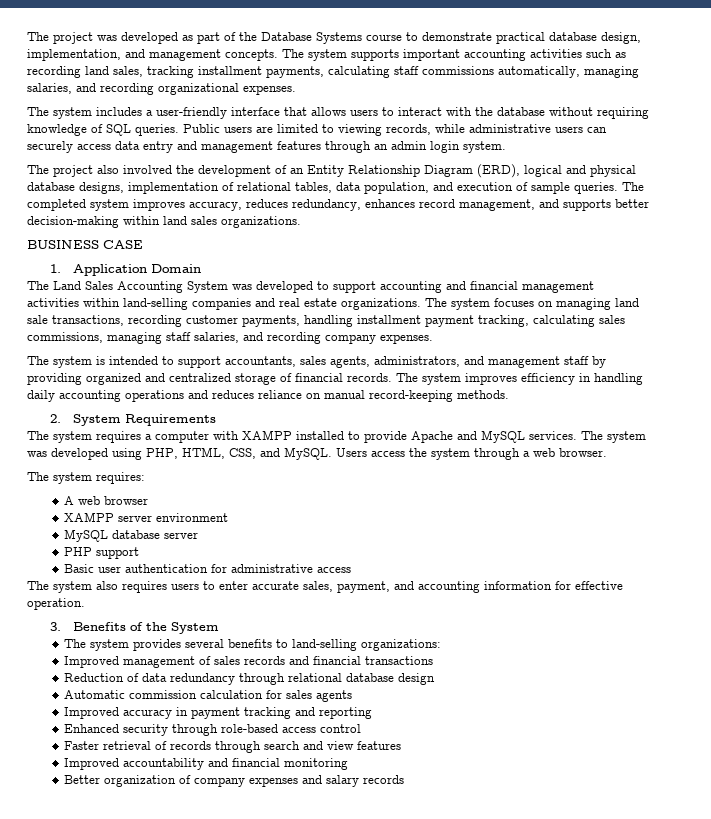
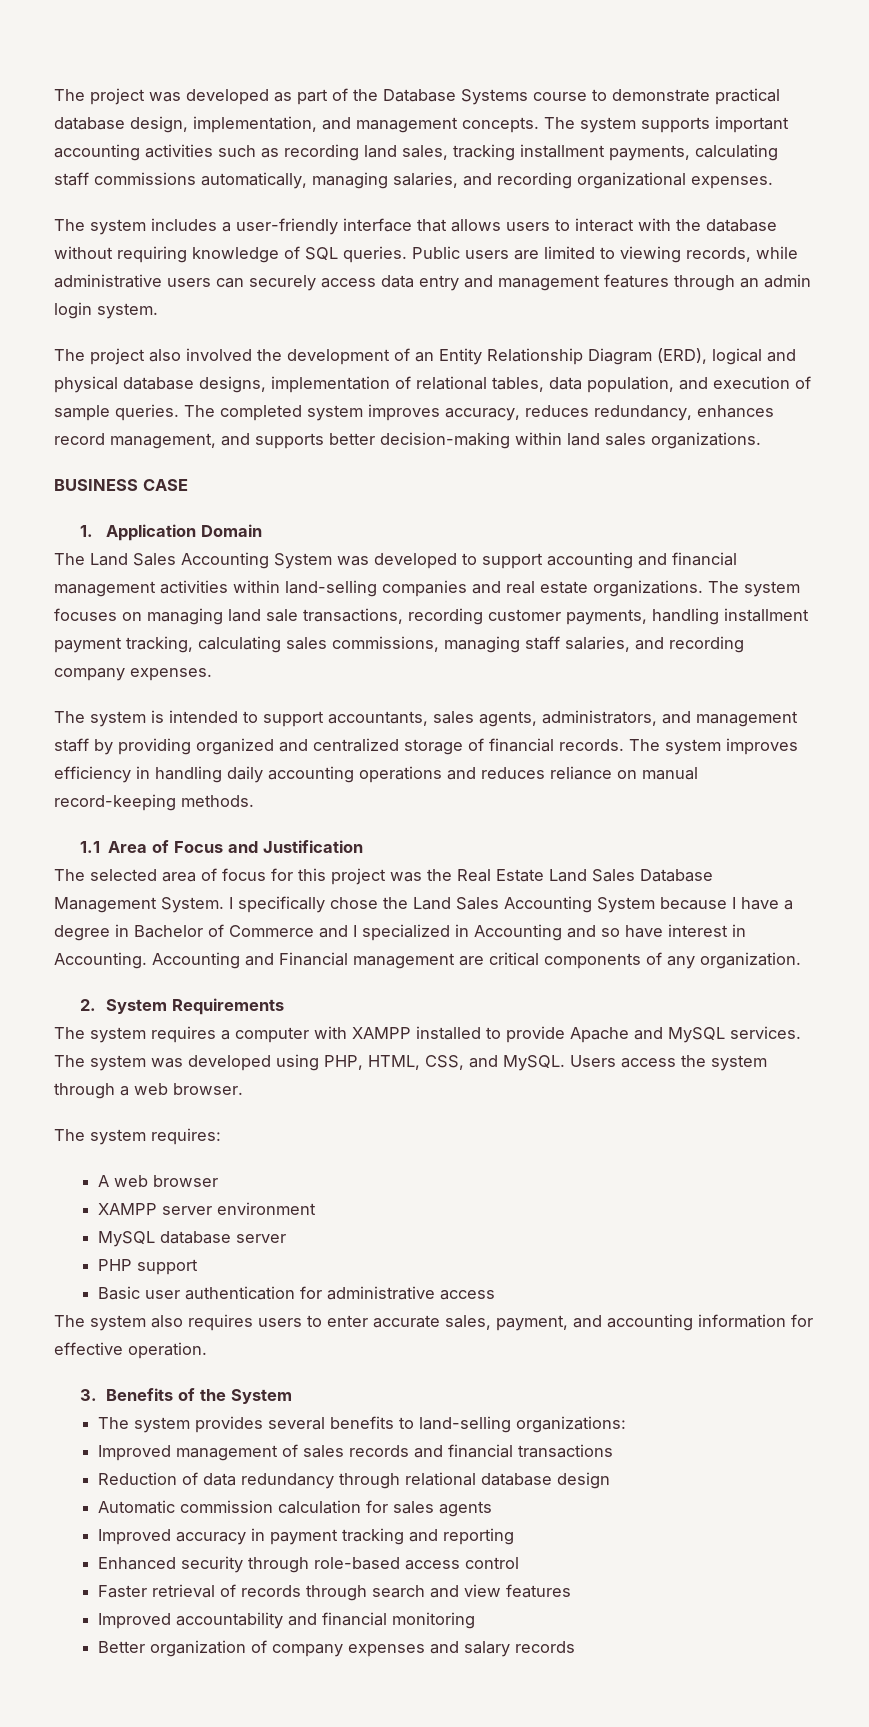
(509, 394) none -> [80,840,364,853] [54,868,713,885] [54,896,793,913] [54,924,746,941] [54,952,801,969] // 1.1 Area of Focus and Justification // The selected area of focus for this project was the Real Estate Land Sales Database Management System. I specifically chose the Land Sales Accounting System because I have a degree in Bachelor of Commerce and I specialized in Accounting and so have interest in Accounting. Accounting and Financial management are critical components of any organization.

